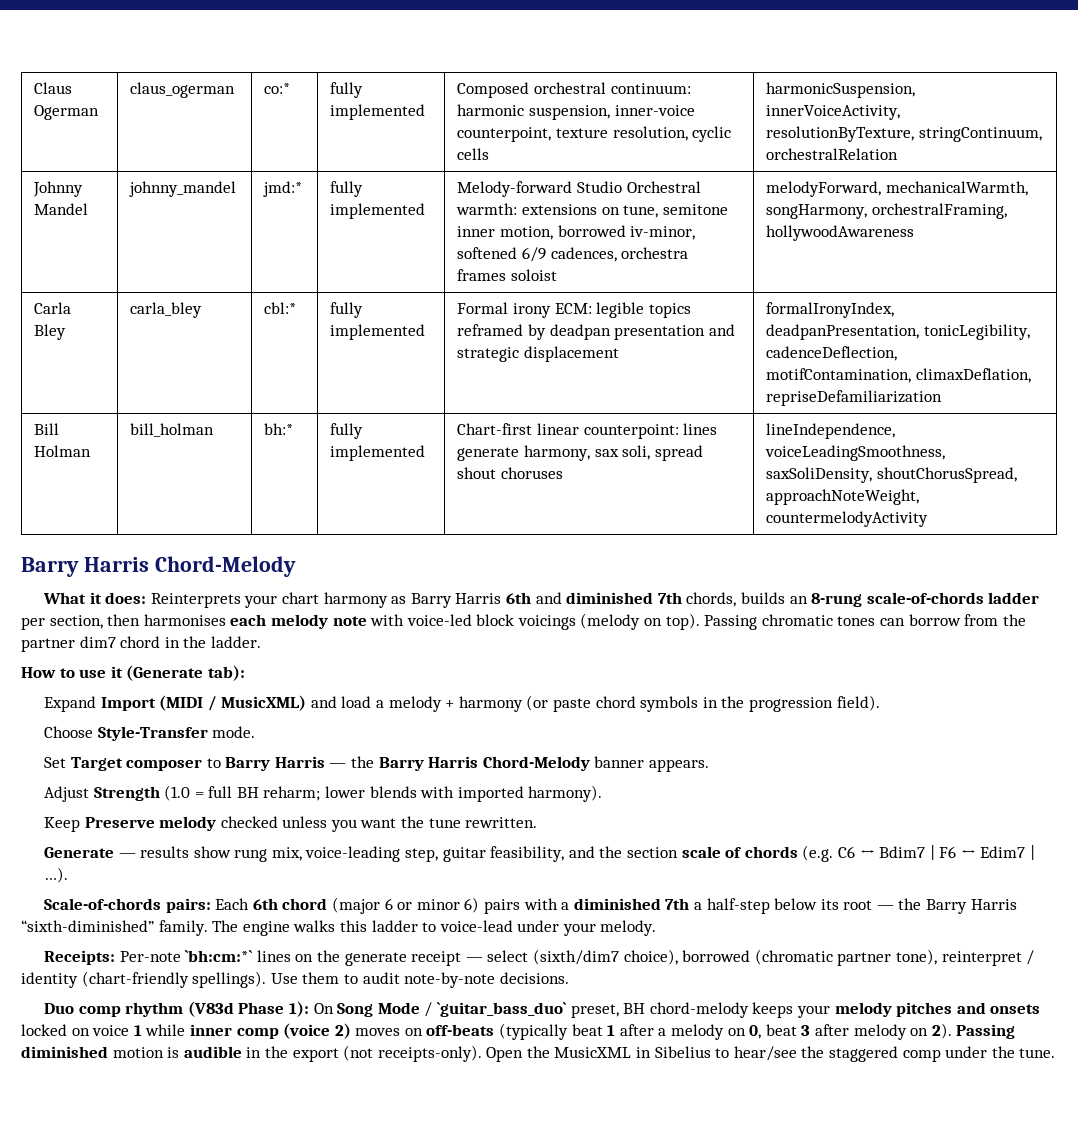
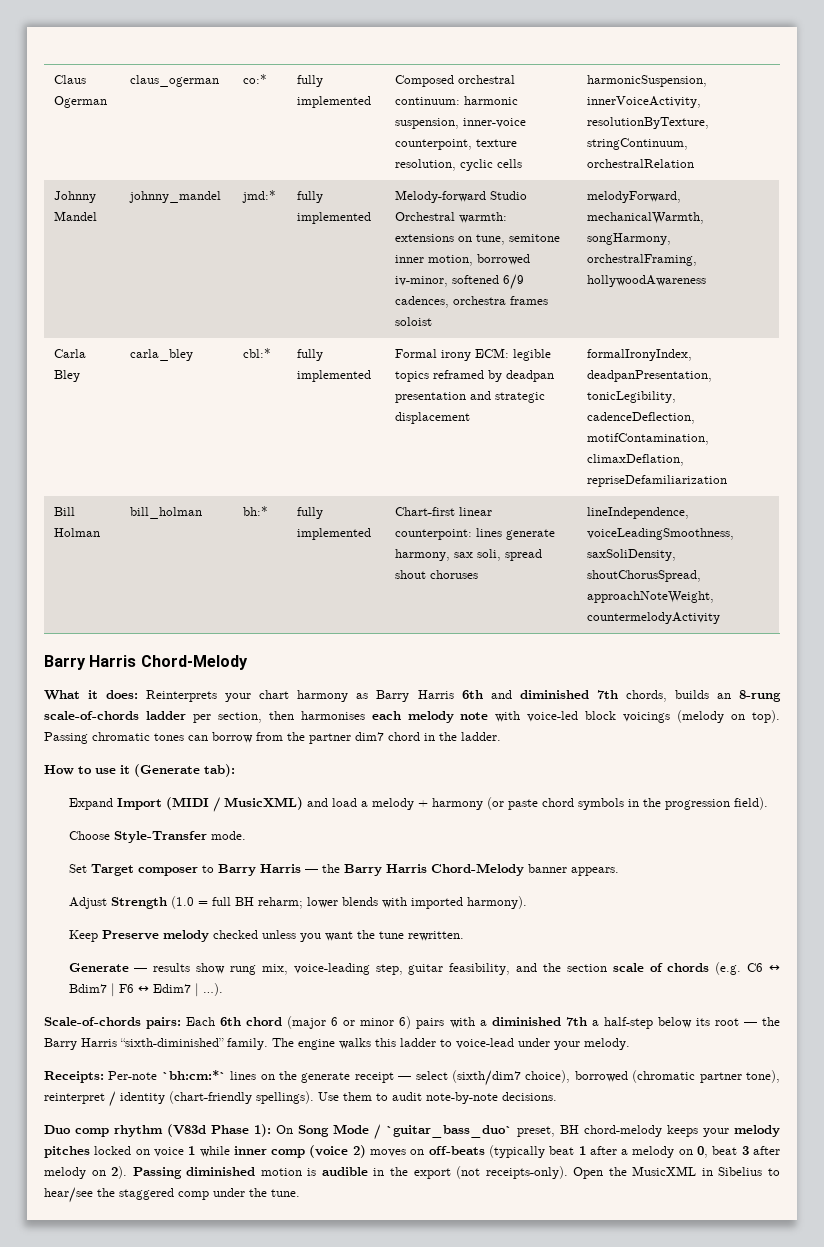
[956,1002,1041,1014] and onsets -> (90, 1152) none

